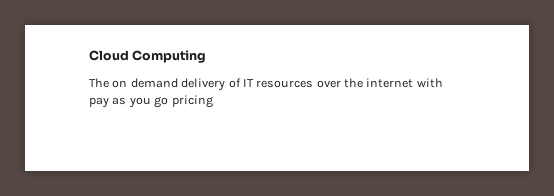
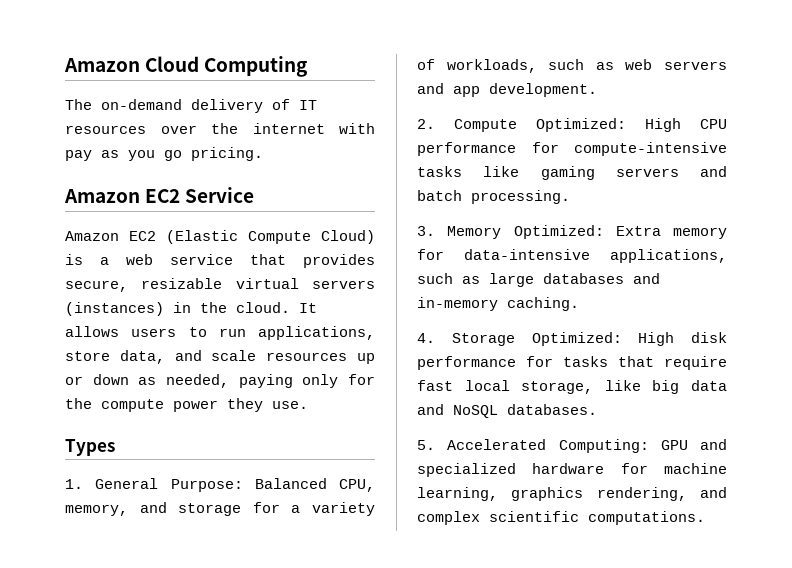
(89, 55) none -> [64,58,140,72] Amazon
[112,78,178,88] on demand -> [101,99,182,110] on-demand
[171,95,213,108] pricing -> [191,147,263,161] [64,187,255,203] [65,230,375,244] [65,254,375,268] [65,278,375,292] [65,302,317,316] [65,326,375,340] [65,350,376,364] [65,374,375,388] [65,398,308,412] [65,439,115,456] [65,478,375,492] [65,502,375,516] [417,59,727,73] [417,83,597,97] [417,118,727,132] [417,142,727,156] [417,166,727,180] [417,190,570,204] [417,225,727,239] [417,249,727,263] [417,273,660,287] [417,297,579,311] [417,332,727,346] [417,356,727,370] [417,380,727,394] [417,404,597,418] [417,439,727,453] [417,463,727,477] [417,487,727,501] [417,511,705,525] pricing. // Amazon EC2 Service // Amazon EC2 (Elastic Compute Cloud) is a web service that provides secure, resizable virtual servers (instances) in the cloud. It allows users to run applications, store data, and scale resources up or down as needed, paying only for the compute power they use. // Types // 1. General Purpose: Balanced CPU, memory, and storage for a variety of workloads, such as web servers and app development. // 2. Compute Optimized: High CPU performance for compute-intensive tasks like gaming servers and batch processing. // 3. Memory Optimized: Extra memory for data-intensive applications, such as large databases and in-memory caching. // 4. Storage Optimized: High disk performance for tasks that require fast local storage, like big data and NoSQL databases. // 5. Accelerated Computing: GPU and specialized hardware for machine learning, graphics rendering, and complex scientific computations.

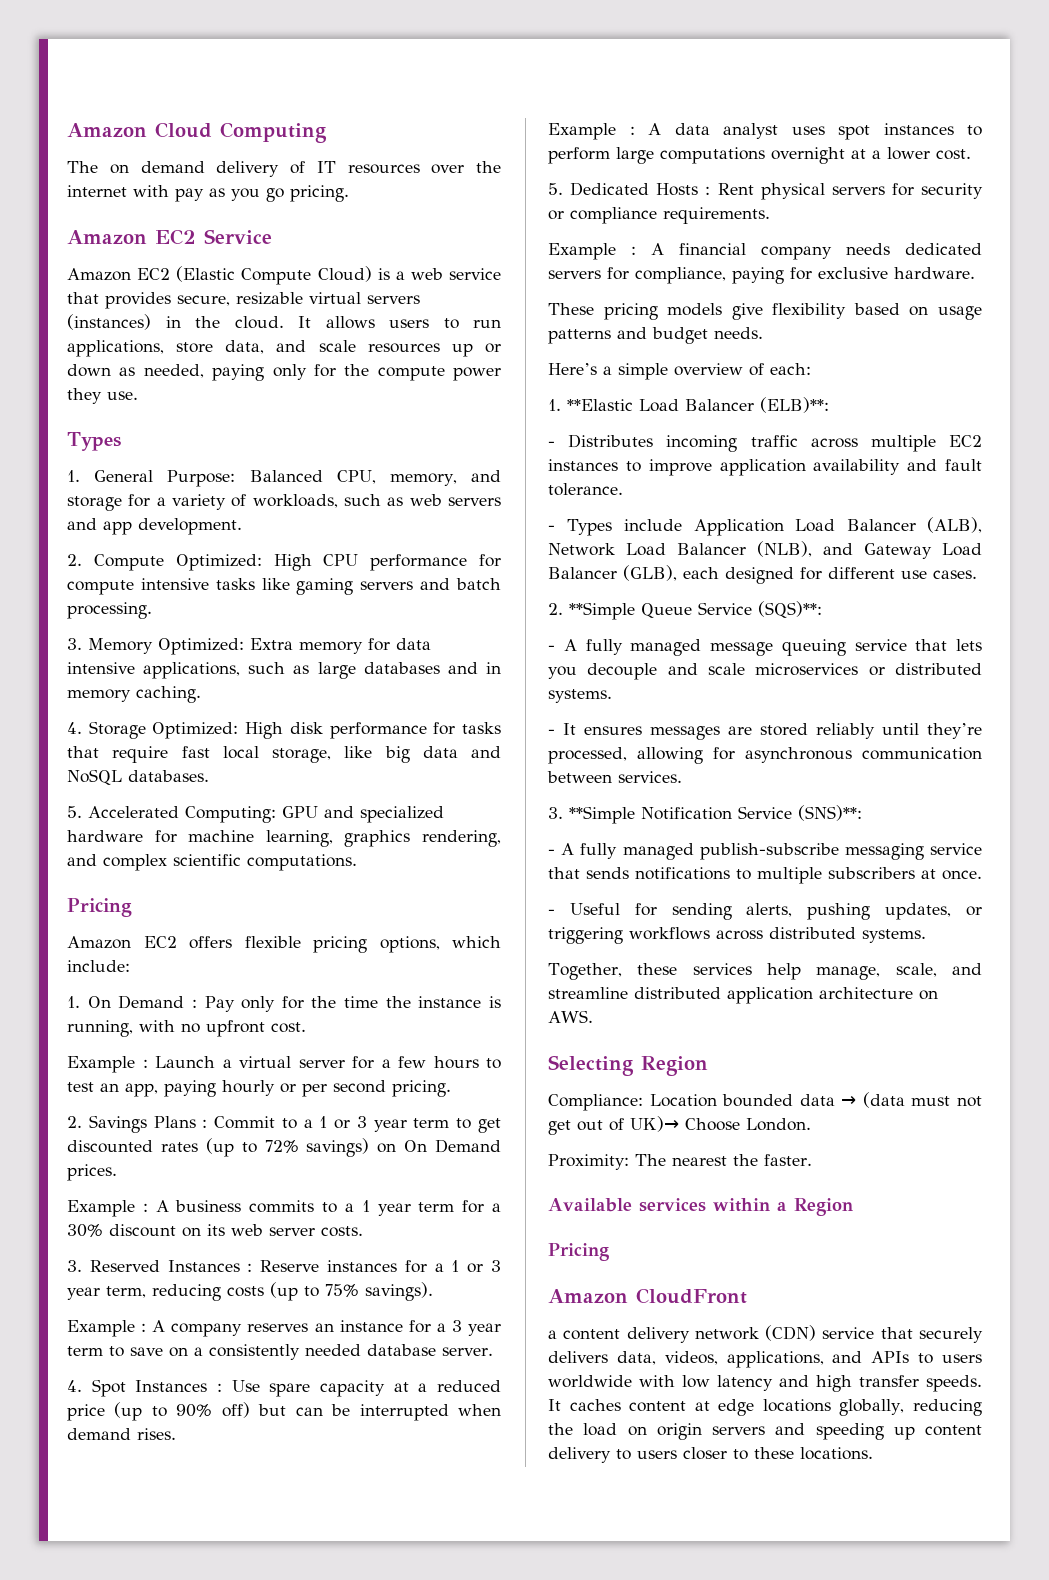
[101,99,182,110] on-demand -> [109,161,205,174] on demand
[574,142,727,156] compute-intensive -> [67,578,209,595] compute intensive
[464,249,590,260] data-intensive -> [396,638,431,650] [67,662,135,674] data intensive
[417,297,498,311] in-memory -> [486,662,502,674] [67,689,131,702] in memory
(705, 518) none -> [67,898,132,917] [67,936,501,953] [67,960,130,972] [67,995,501,1012] [67,1020,306,1037] [67,1056,501,1073] [67,1080,451,1097] [67,1115,502,1133] [67,1138,501,1157] [67,1164,117,1181] [67,1200,501,1217] [67,1224,363,1237] [67,1260,502,1273] [67,1282,433,1301] [67,1320,502,1337] [67,1344,493,1360] [67,1379,501,1397] [67,1402,501,1421] [67,1428,176,1440] [548,123,982,140] [548,147,971,164] [548,182,983,200] [548,207,770,224] [548,243,982,260] [548,267,975,284] [548,303,982,320] [548,327,763,344] [548,363,811,380] [548,397,829,413] [548,434,982,452] [548,459,982,476] [548,483,623,496] [548,517,982,536] [548,541,982,559] [548,565,977,584] [548,601,822,620] [548,639,982,656] [548,663,982,680] [548,689,612,703] [548,723,982,740] [548,747,982,764] [547,771,682,783] [548,805,862,824] [548,843,982,860] [548,867,982,884] [548,903,982,920] [548,927,926,944] [548,963,982,980] [548,987,938,1004] [548,1010,593,1023] [548,1055,708,1076] [548,1092,982,1111] [548,1116,811,1135] [548,1154,812,1170] [548,1198,853,1216] [548,1243,609,1261] [548,1288,747,1304] [548,1325,983,1343] [548,1351,982,1368] [548,1375,982,1392] [548,1399,982,1416] [548,1423,982,1440] [548,1447,873,1463] // Pricing // Amazon EC2 offers flexible pricing options, which include: // 1. On Demand : Pay only for the time the instance is running, with no upfront cost. // Example : Launch a virtual server for a few hours to test an app, paying hourly or per second pricing. // 2. Savings Plans : Commit to a 1 or 3 year term to get discounted rates (up to 72% savings) on On Demand prices. // Example : A business commits to a 1 year term for a 30% discount on its web server costs. // 3. Reserved Instances : Reserve instances for a 1 or 3 year term, reducing costs (up to 75% savings). // Example : A company reserves an instance for a 3 year term to save on a consistently needed database server. // 4. Spot Instances : Use spare capacity at a reduced price (up to 90% off) but can be interrupted when demand rises. // Example : A data analyst uses spot instances to perform large computations overnight at a lower cost. // 5. Dedicated Hosts : Rent physical servers for security or compliance requirements. // Example : A financial company needs dedicated servers for compliance, paying for exclusive hardware. // These pricing models give flexibility based on usage patterns and budget needs. // Here’s a simple overview of each: // 1. **Elastic Load Balancer (ELB)**: // - Distributes incoming traffic across multiple EC2 instances to improve application availability and fault tolerance. // - Types include Application Load Balancer (ALB), Network Load Balancer (NLB), and Gateway Load Balancer (GLB), each designed for different use cases. // 2. **Simple Queue Service (SQS)**: // - A fully managed message queuing service that lets you decouple and scale microservices or distributed systems. // - It ensures messages are stored reliably until they’re processed, allowing for asynchronous communication between services. // 3. **Simple Notification Service (SNS)**: // - A fully managed publish-subscribe messaging service that sends notifications to multiple subscribers at once. // - Useful for sending alerts, pushing updates, or triggering workflows across distributed systems. // Together, these services help manage, scale, and streamline distributed application architecture on AWS. // Selecting Region // Compliance: Location bounded data → (data must not get out of UK)→ Choose London. // Proximity: The nearest the faster. // Available services within a Region // Pricing // Amazon CloudFront // a content delivery network (CDN) service that securely delivers data, videos, applications, and APIs to users worldwide with low latency and high transfer speeds. It caches content at edge locations globally, reducing the load on origin servers and speeding up content delivery to users closer to these locations.

